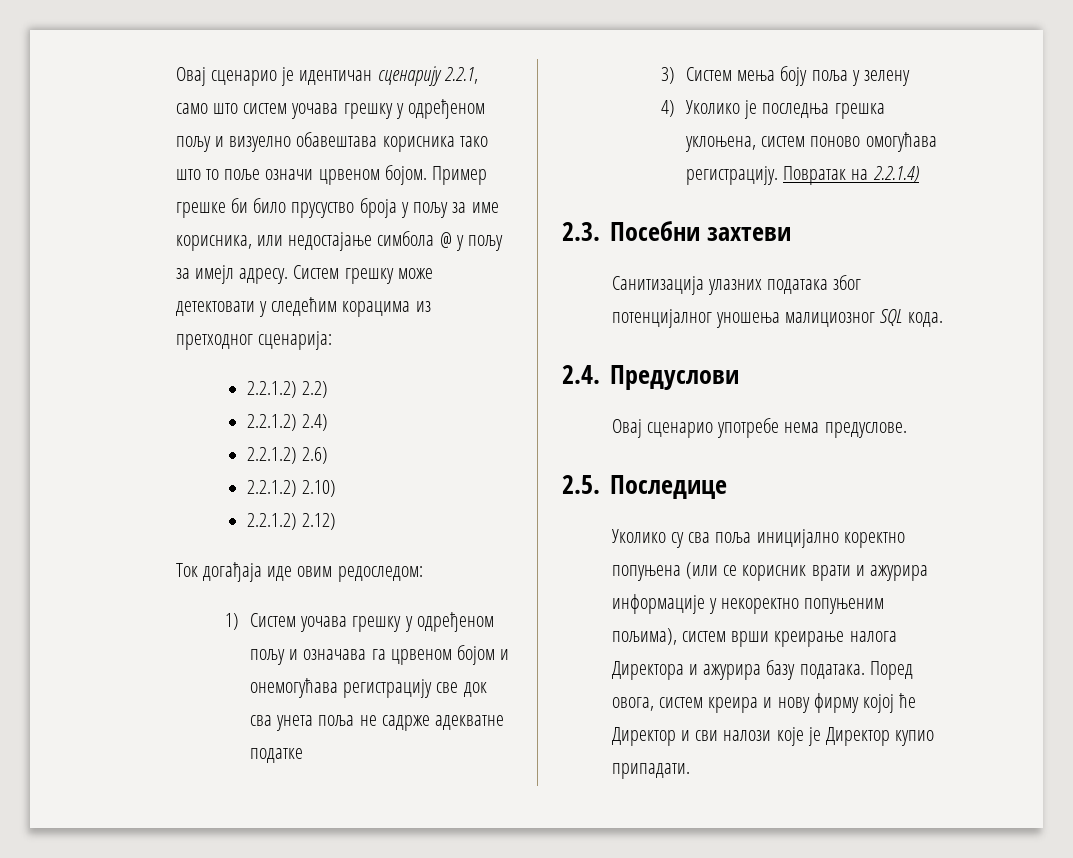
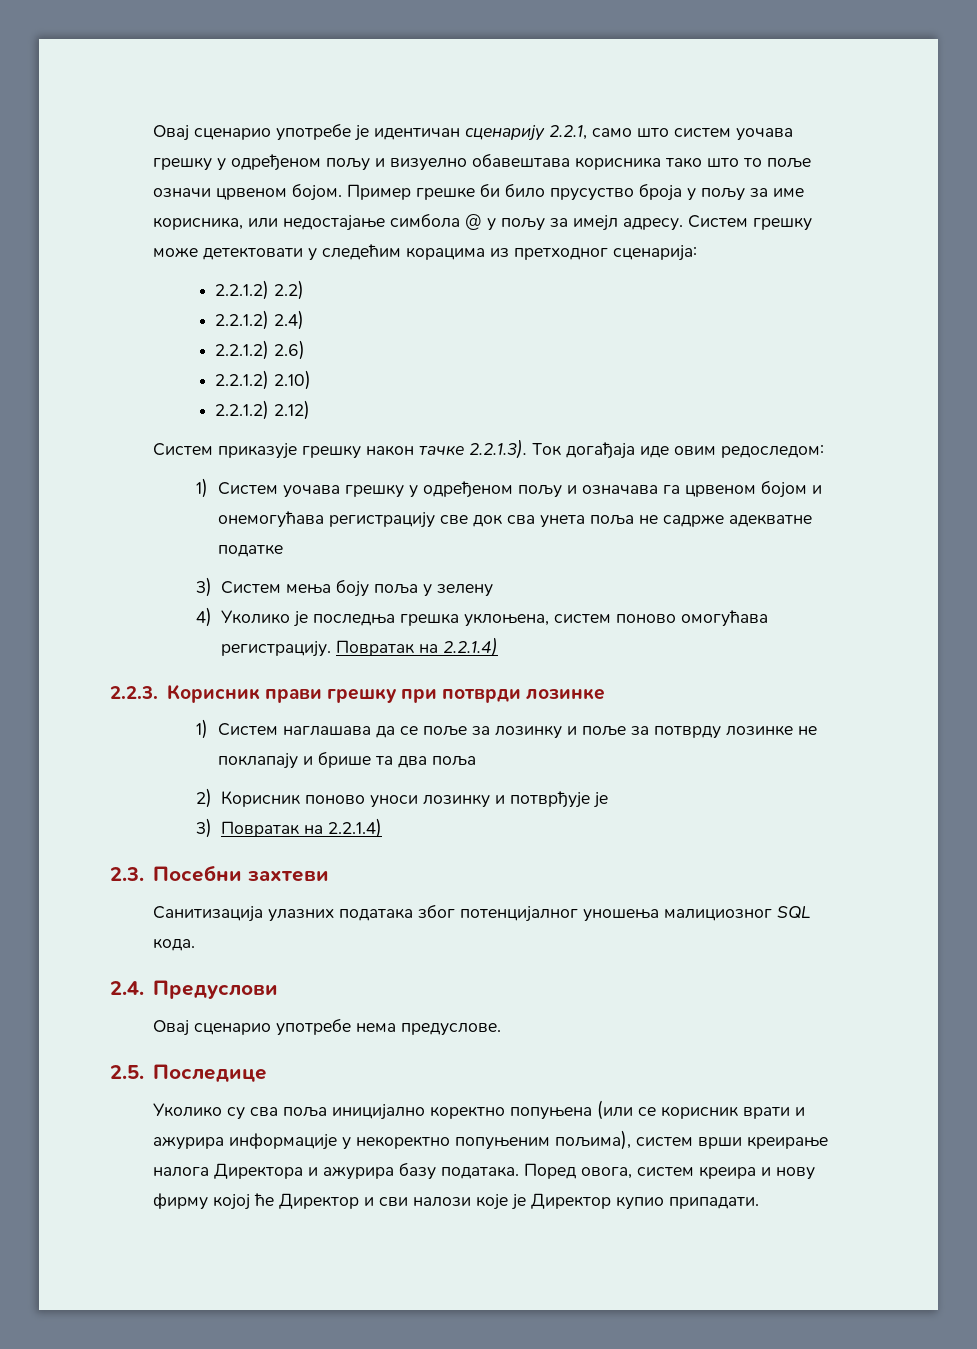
[175,67,277,86] Овај сценарио -> [153,123,352,141] Овај сценарио употребе
(336, 521) none -> [153,439,528,459] Систем приказује грешку након тачке 2.2.1.3).
(919, 174) none -> [110,684,606,703] [196,719,817,739] [217,751,476,769] [196,788,608,808] [196,818,382,838] // 2.2.3. Корисник прави грешку при потврди лозинке // 1) Систем наглашава да се поље за лозинку и поље за потврду лозинке не поклапају и брише та два поља // 2) Корисник поново уноси лозинку и потврђује је // 3) Повратак на 2.2.1.4)

